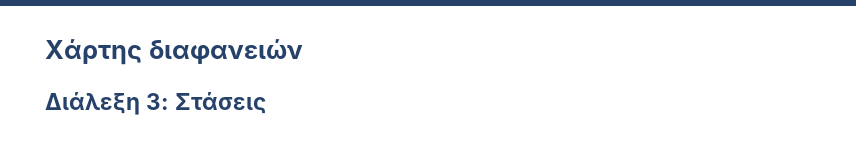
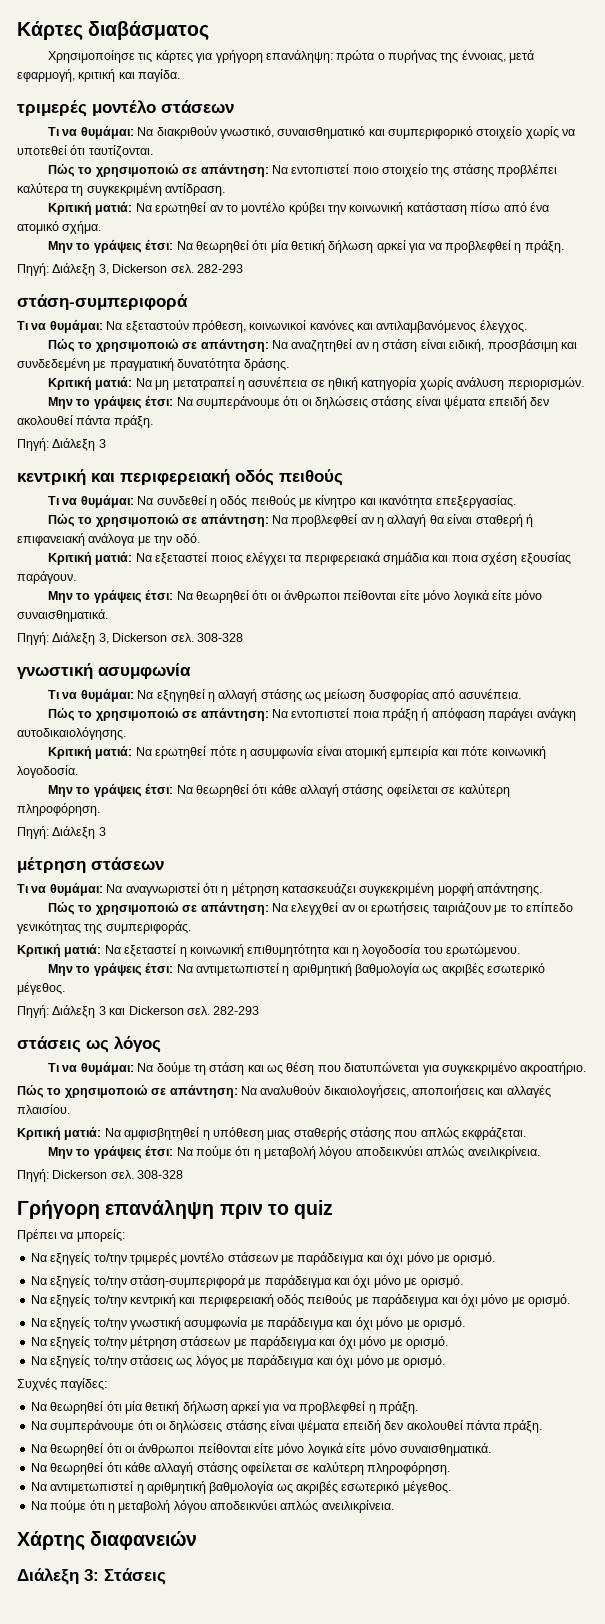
(45, 52) none -> [17,21,210,40] [48,50,535,63] [17,69,181,82] [17,100,234,117] [48,125,576,139] [17,145,153,158] [48,163,558,177] [17,183,226,196] [48,201,549,215] [17,221,102,234] [48,239,564,253] [17,263,243,276] [17,294,188,310] [17,319,527,333] [48,338,577,352] [17,358,289,371] [48,376,584,390] [48,395,549,409] [17,415,153,428] [17,438,106,451] [17,469,343,486] [48,494,516,508] [48,513,533,527] [17,533,200,546] [48,551,571,565] [17,571,76,584] [48,589,543,603] [17,609,108,622] [17,632,243,645] [17,663,191,679] [48,688,521,702] [48,707,576,721] [17,727,126,740] [48,745,546,759] [17,765,78,778] [48,783,510,797] [17,803,100,816] [17,826,106,839] [17,857,164,873] [17,882,543,896] [48,901,573,915] [17,921,191,934] [17,943,521,957] [48,962,546,976] [17,982,65,995] [17,1005,260,1018] [17,1036,161,1053] [48,1061,587,1075] [17,1084,551,1098] [17,1104,70,1114] [17,1126,527,1140] [48,1145,540,1159] [17,1169,184,1182] [17,1200,334,1219] [17,1229,125,1242] [30,1252,496,1265] [30,1275,463,1288] [30,1294,570,1307] [30,1317,465,1330] [30,1336,448,1349] [30,1355,446,1368] [17,1378,108,1391] [30,1401,418,1414] [30,1420,543,1433] [30,1443,491,1456] [30,1462,451,1475] [30,1481,451,1494] [30,1500,394,1513] Κάρτες διαβάσματος // Χρησιμοποίησε τις κάρτες για γρήγορη επανάληψη: πρώτα ο πυρήνας της έννοιας, μετά εφαρμογή, κριτική και παγίδα. // τριμερές μοντέλο στάσεων // Τι να θυμάμαι: Να διακριθούν γνωστικό, συναισθηματικό και συμπεριφορικό στοιχείο χωρίς να υποτεθεί ότι ταυτίζονται. // Πώς το χρησιμοποιώ σε απάντηση: Να εντοπιστεί ποιο στοιχείο της στάσης προβλέπει καλύτερα τη συγκεκριμένη αντίδραση. // Κριτική ματιά: Να ερωτηθεί αν το μοντέλο κρύβει την κοινωνική κατάσταση πίσω από ένα ατομικό σχήμα. // Μην το γράψεις έτσι: Να θεωρηθεί ότι μία θετική δήλωση αρκεί για να προβλεφθεί η πράξη. // Πηγή: Διάλεξη 3, Dickerson σελ. 282-293 // στάση-συμπεριφορά // Τι να θυμάμαι: Να εξεταστούν πρόθεση, κοινωνικοί κανόνες και αντιλαμβανόμενος έλεγχος. // Πώς το χρησιμοποιώ σε απάντηση: Να αναζητηθεί αν η στάση είναι ειδική, προσβάσιμη και συνδεδεμένη με πραγματική δυνατότητα δράσης. // Κριτική ματιά: Να μη μετατραπεί η ασυνέπεια σε ηθική κατηγορία χωρίς ανάλυση περιορισμών. // Μην το γράψεις έτσι: Να συμπεράνουμε ότι οι δηλώσεις στάσης είναι ψέματα επειδή δεν ακολουθεί πάντα πράξη. // Πηγή: Διάλεξη 3 // κεντρική και περιφερειακή οδός πειθούς // Τι να θυμάμαι: Να συνδεθεί η οδός πειθούς με κίνητρο και ικανότητα επεξεργασίας. // Πώς το χρησιμοποιώ σε απάντηση: Να προβλεφθεί αν η αλλαγή θα είναι σταθερή ή επιφανειακή ανάλογα με την οδό. // Κριτική ματιά: Να εξεταστεί ποιος ελέγχει τα περιφερειακά σημάδια και ποια σχέση εξουσίας παράγουν. // Μην το γράψεις έτσι: Να θεωρηθεί ότι οι άνθρωποι πείθονται είτε μόνο λογικά είτε μόνο συναισθηματικά. // Πηγή: Διάλεξη 3, Dickerson σελ. 308-328 // γνωστική ασυμφωνία // Τι να θυμάμαι: Να εξηγηθεί η αλλαγή στάσης ως μείωση δυσφορίας από ασυνέπεια. // Πώς το χρησιμοποιώ σε απάντηση: Να εντοπιστεί ποια πράξη ή απόφαση παράγει ανάγκη αυτοδικαιολόγησης. // Κριτική ματιά: Να ερωτηθεί πότε η ασυμφωνία είναι ατομική εμπειρία και πότε κοινωνική λογοδοσία. // Μην το γράψεις έτσι: Να θεωρηθεί ότι κάθε αλλαγή στάσης οφείλεται σε καλύτερη πληροφόρηση. // Πηγή: Διάλεξη 3 // μέτρηση στάσεων // Τι να θυμάμαι: Να αναγνωριστεί ότι η μέτρηση κατασκευάζει συγκεκριμένη μορφή απάντησης. // Πώς το χρησιμοποιώ σε απάντηση: Να ελεγχθεί αν οι ερωτήσεις ταιριάζουν με το επίπεδο γενικότητας της συμπεριφοράς. // Κριτική ματιά: Να εξεταστεί η κοινωνική επιθυμητότητα και η λογοδοσία του ερωτώμενου. // Μην το γράψεις έτσι: Να αντιμετωπιστεί η αριθμητική βαθμολογία ως ακριβές εσωτερικό μέγεθος. // Πηγή: Διάλεξη 3 και Dickerson σελ. 282-293 // στάσεις ως λόγος // Τι να θυμάμαι: Να δούμε τη στάση και ως θέση που διατυπώνεται για συγκεκριμένο ακροατήριο. // Πώς το χρησιμοποιώ σε απάντηση: Να αναλυθούν δικαιολογήσεις, αποποιήσεις και αλλαγές πλαισίου. // Κριτική ματιά: Να αμφισβητηθεί η υπόθεση μιας σταθερής στάσης που απλώς εκφράζεται. // Μην το γράψεις έτσι: Να πούμε ότι η μεταβολή λόγου αποδεικνύει απλώς ανειλικρίνεια. // Πηγή: Dickerson σελ. 308-328 // Γρήγορη επανάληψη πριν το quiz // Πρέπει να μπορείς: // Να εξηγείς το/την τριμερές μοντέλο στάσεων με παράδειγμα και όχι μόνο με ορισμό. // Να εξηγείς το/την στάση-συμπεριφορά με παράδειγμα και όχι μόνο με ορισμό. // Να εξηγείς το/την κεντρική και περιφερειακή οδός πειθούς με παράδειγμα και όχι μόνο με ορισμό. // Να εξηγείς το/την γνωστική ασυμφωνία με παράδειγμα και όχι μόνο με ορισμό. // Να εξηγείς το/την μέτρηση στάσεων με παράδειγμα και όχι μόνο με ορισμό. // Να εξηγείς το/την στάσεις ως λόγος με παράδειγμα και όχι μόνο με ορισμό. // Συχνές παγίδες: // Να θεωρηθεί ότι μία θετική δήλωση αρκεί για να προβλεφθεί η πράξη. // Να συμπεράνουμε ότι οι δηλώσεις στάσης είναι ψέματα επειδή δεν ακολουθεί πάντα πράξη. // Να θεωρηθεί ότι οι άνθρωποι πείθονται είτε μόνο λογικά είτε μόνο συναισθηματικά. // Να θεωρηθεί ότι κάθε αλλαγή στάσης οφείλεται σε καλύτερη πληροφόρηση. // Να αντιμετωπιστεί η αριθμητική βαθμολογία ως ακριβές εσωτερικό μέγεθος. // Να πούμε ότι η μεταβολή λόγου αποδεικνύει απλώς ανειλικρίνεια. //

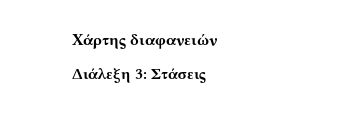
[17,21,210,40] [48,50,535,63] [17,69,181,82] [17,100,234,117] [48,125,576,139] [17,145,153,158] [48,163,558,177] [17,183,226,196] [48,201,549,215] [17,221,102,234] [48,239,564,253] [17,263,243,276] [17,294,188,310] [17,319,527,333] [48,338,577,352] [17,358,289,371] [48,376,584,390] [48,395,549,409] [17,415,153,428] [17,438,106,451] [17,469,343,486] [48,494,516,508] [48,513,533,527] [17,533,200,546] [48,551,571,565] [17,571,76,584] [48,589,543,603] [17,609,108,622] [17,632,243,645] [17,663,191,679] [48,688,521,702] [48,707,576,721] [17,727,126,740] [48,745,546,759] [17,765,78,778] [48,783,510,797] [17,803,100,816] [17,826,106,839] [17,857,164,873] [17,882,543,896] [48,901,573,915] [17,921,191,934] [17,943,521,957] [48,962,546,976] [17,982,65,995] [17,1005,260,1018] [17,1036,161,1053] [48,1061,587,1075] [17,1084,551,1098] [17,1104,70,1114] [17,1126,527,1140] [48,1145,540,1159] [17,1169,184,1182] [17,1200,334,1219] [17,1229,125,1242] [30,1252,496,1265] [30,1275,463,1288] [30,1294,570,1307] [30,1317,465,1330] [30,1336,448,1349] [30,1355,446,1368] [17,1378,108,1391] [30,1401,418,1414] [30,1420,543,1433] [30,1443,491,1456] [30,1462,451,1475] [30,1481,451,1494] [30,1500,394,1513] Κάρτες διαβάσματος // Χρησιμοποίησε τις κάρτες για γρήγορη επανάληψη: πρώτα ο πυρήνας της έννοιας, μετά εφαρμογή, κριτική και παγίδα. // τριμερές μοντέλο στάσεων // Τι να θυμάμαι: Να διακριθούν γνωστικό, συναισθηματικό και συμπεριφορικό στοιχείο χωρίς να υποτεθεί ότι ταυτίζονται. // Πώς το χρησιμοποιώ σε απάντηση: Να εντοπιστεί ποιο στοιχείο της στάσης προβλέπει καλύτερα τη συγκεκριμένη αντίδραση. // Κριτική ματιά: Να ερωτηθεί αν το μοντέλο κρύβει την κοινωνική κατάσταση πίσω από ένα ατομικό σχήμα. // Μην το γράψεις έτσι: Να θεωρηθεί ότι μία θετική δήλωση αρκεί για να προβλεφθεί η πράξη. // Πηγή: Διάλεξη 3, Dickerson σελ. 282-293 // στάση-συμπεριφορά // Τι να θυμάμαι: Να εξεταστούν πρόθεση, κοινωνικοί κανόνες και αντιλαμβανόμενος έλεγχος. // Πώς το χρησιμοποιώ σε απάντηση: Να αναζητηθεί αν η στάση είναι ειδική, προσβάσιμη και συνδεδεμένη με πραγματική δυνατότητα δράσης. // Κριτική ματιά: Να μη μετατραπεί η ασυνέπεια σε ηθική κατηγορία χωρίς ανάλυση περιορισμών. // Μην το γράψεις έτσι: Να συμπεράνουμε ότι οι δηλώσεις στάσης είναι ψέματα επειδή δεν ακολουθεί πάντα πράξη. // Πηγή: Διάλεξη 3 // κεντρική και περιφερειακή οδός πειθούς // Τι να θυμάμαι: Να συνδεθεί η οδός πειθούς με κίνητρο και ικανότητα επεξεργασίας. // Πώς το χρησιμοποιώ σε απάντηση: Να προβλεφθεί αν η αλλαγή θα είναι σταθερή ή επιφανειακή ανάλογα με την οδό. // Κριτική ματιά: Να εξεταστεί ποιος ελέγχει τα περιφερειακά σημάδια και ποια σχέση εξουσίας παράγουν. // Μην το γράψεις έτσι: Να θεωρηθεί ότι οι άνθρωποι πείθονται είτε μόνο λογικά είτε μόνο συναισθηματικά. // Πηγή: Διάλεξη 3, Dickerson σελ. 308-328 // γνωστική ασυμφωνία // Τι να θυμάμαι: Να εξηγηθεί η αλλαγή στάσης ως μείωση δυσφορίας από ασυνέπεια. // Πώς το χρησιμοποιώ σε απάντηση: Να εντοπιστεί ποια πράξη ή απόφαση παράγει ανάγκη αυτοδικαιολόγησης. // Κριτική ματιά: Να ερωτηθεί πότε η ασυμφωνία είναι ατομική εμπειρία και πότε κοινωνική λογοδοσία. // Μην το γράψεις έτσι: Να θεωρηθεί ότι κάθε αλλαγή στάσης οφείλεται σε καλύτερη πληροφόρηση. // Πηγή: Διάλεξη 3 // μέτρηση στάσεων // Τι να θυμάμαι: Να αναγνωριστεί ότι η μέτρηση κατασκευάζει συγκεκριμένη μορφή απάντησης. // Πώς το χρησιμοποιώ σε απάντηση: Να ελεγχθεί αν οι ερωτήσεις ταιριάζουν με το επίπεδο γενικότητας της συμπεριφοράς. // Κριτική ματιά: Να εξεταστεί η κοινωνική επιθυμητότητα και η λογοδοσία του ερωτώμενου. // Μην το γράψεις έτσι: Να αντιμετωπιστεί η αριθμητική βαθμολογία ως ακριβές εσωτερικό μέγεθος. // Πηγή: Διάλεξη 3 και Dickerson σελ. 282-293 // στάσεις ως λόγος // Τι να θυμάμαι: Να δούμε τη στάση και ως θέση που διατυπώνεται για συγκεκριμένο ακροατήριο. // Πώς το χρησιμοποιώ σε απάντηση: Να αναλυθούν δικαιολογήσεις, αποποιήσεις και αλλαγές πλαισίου. // Κριτική ματιά: Να αμφισβητηθεί η υπόθεση μιας σταθερής στάσης που απλώς εκφράζεται. // Μην το γράψεις έτσι: Να πούμε ότι η μεταβολή λόγου αποδεικνύει απλώς ανειλικρίνεια. // Πηγή: Dickerson σελ. 308-328 // Γρήγορη επανάληψη πριν το quiz // Πρέπει να μπορείς: // Να εξηγείς το/την τριμερές μοντέλο στάσεων με παράδειγμα και όχι μόνο με ορισμό. // Να εξηγείς το/την στάση-συμπεριφορά με παράδειγμα και όχι μόνο με ορισμό. // Να εξηγείς το/την κεντρική και περιφερειακή οδός πειθούς με παράδειγμα και όχι μόνο με ορισμό. // Να εξηγείς το/την γνωστική ασυμφωνία με παράδειγμα και όχι μόνο με ορισμό. // Να εξηγείς το/την μέτρηση στάσεων με παράδειγμα και όχι μόνο με ορισμό. // Να εξηγείς το/την στάσεις ως λόγος με παράδειγμα και όχι μόνο με ορισμό. // Συχνές παγίδες: // Να θεωρηθεί ότι μία θετική δήλωση αρκεί για να προβλεφθεί η πράξη. // Να συμπεράνουμε ότι οι δηλώσεις στάσης είναι ψέματα επειδή δεν ακολουθεί πάντα πράξη. // Να θεωρηθεί ότι οι άνθρωποι πείθονται είτε μόνο λογικά είτε μόνο συναισθηματικά. // Να θεωρηθεί ότι κάθε αλλαγή στάσης οφείλεται σε καλύτερη πληροφόρηση. // Να αντιμετωπιστεί η αριθμητική βαθμολογία ως ακριβές εσωτερικό μέγεθος. // Να πούμε ότι η μεταβολή λόγου αποδεικνύει απλώς ανειλικρίνεια. // -> (72, 41) none

